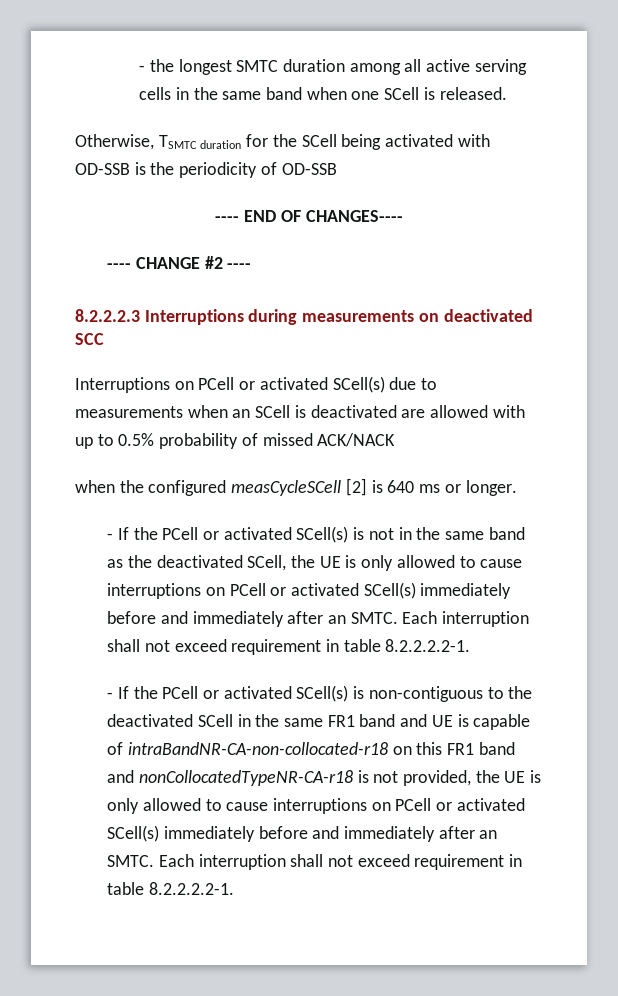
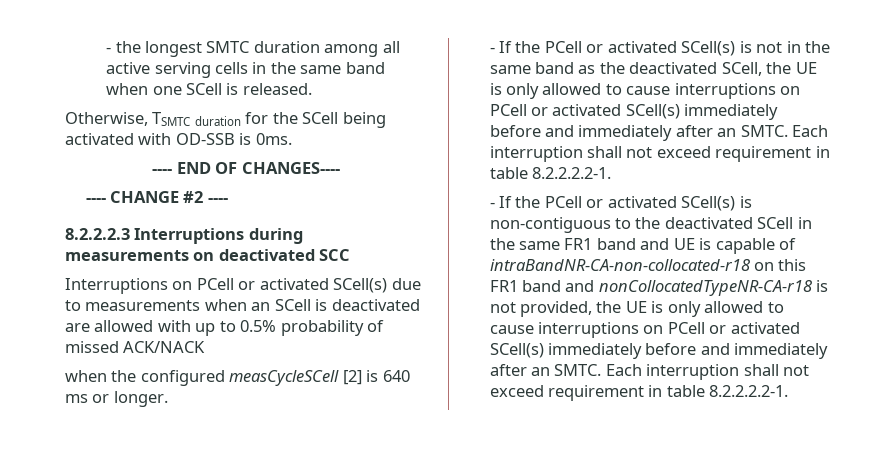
[150,162,337,178] the periodicity of OD-SSB -> [255,133,292,145] 0ms.

